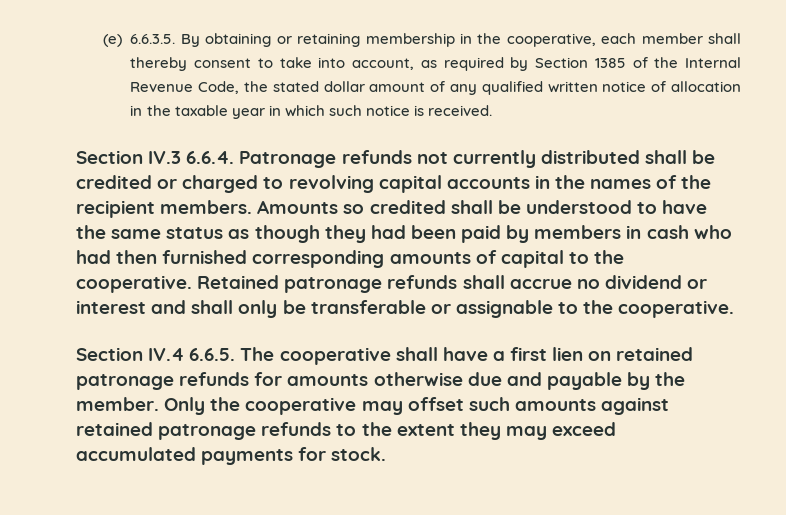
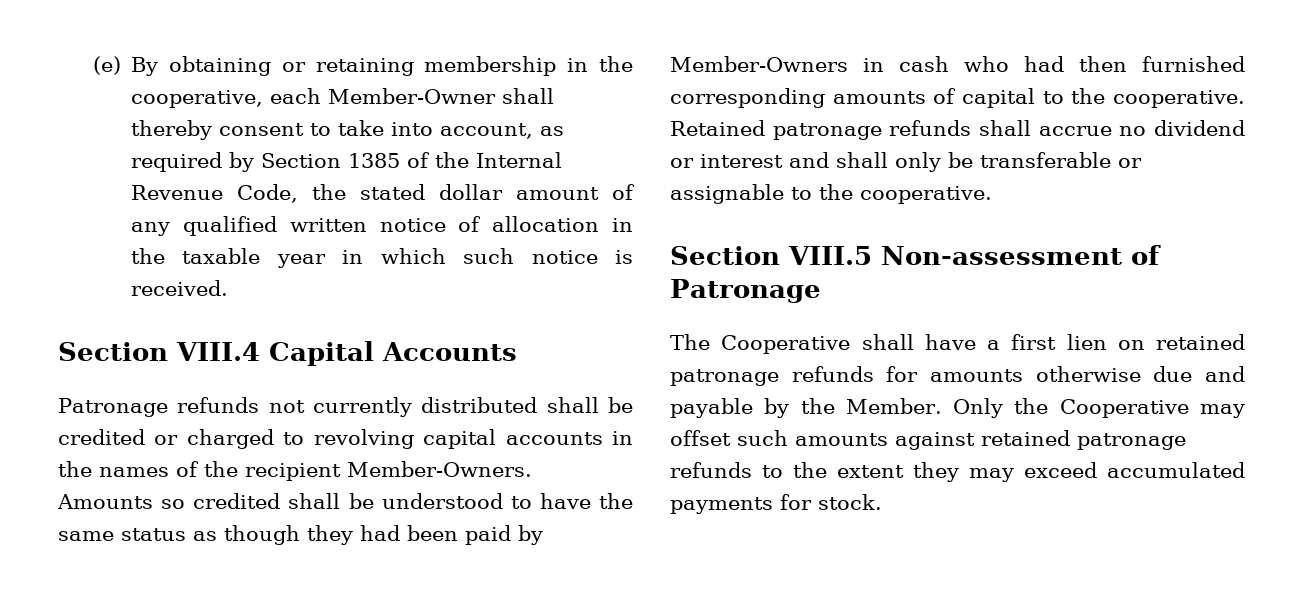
[130,34,176,44] 6.6.3.5. -> (121, 65) none
[641,33,703,44] member -> [328,88,497,104] Member-Owner
[148,151,235,164] IV.3 6.6.4. -> [176,341,517,366] VIII.4 Capital Accounts //
[160,200,253,214] members. -> [347,461,532,477] Member-Owners.
[534,225,622,239] members -> [670,56,848,72] Member-Owners
[148,347,391,365] IV.4 6.6.5. The cooperative -> [788,245,1161,265] [670,279,821,303] [670,334,851,354] VIII.5 Non-assessment of Patronage // The Cooperative
[76,397,159,411] member. -> [845,398,942,414] Member.
[245,397,357,415] cooperative -> [1059,399,1189,418] Cooperative

